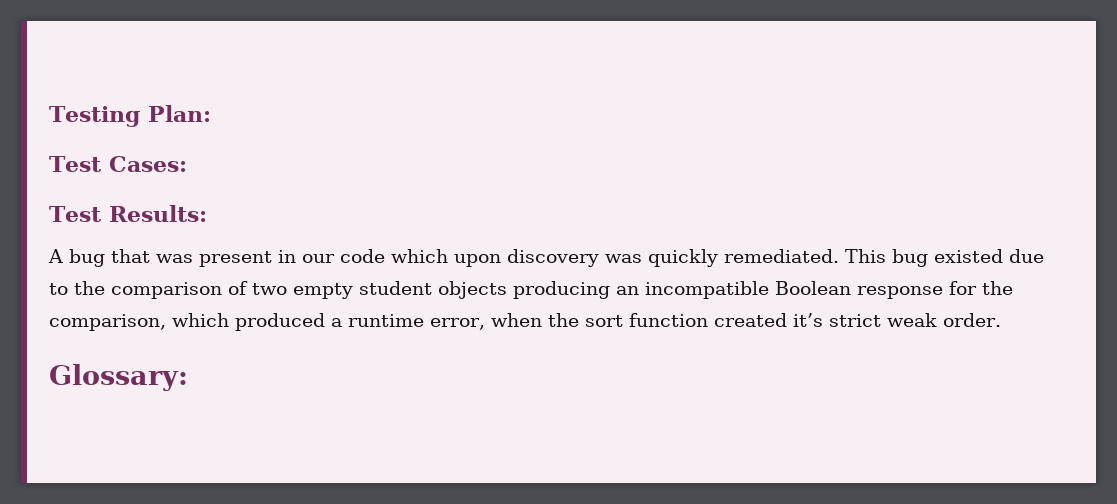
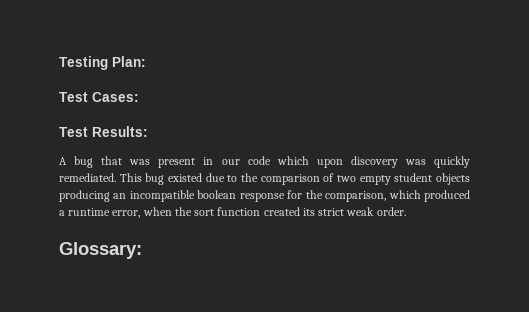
[775,281,851,295] Boolean -> [197,190,237,199] boolean
[792,313,823,327] it’s -> [302,208,315,216] its

